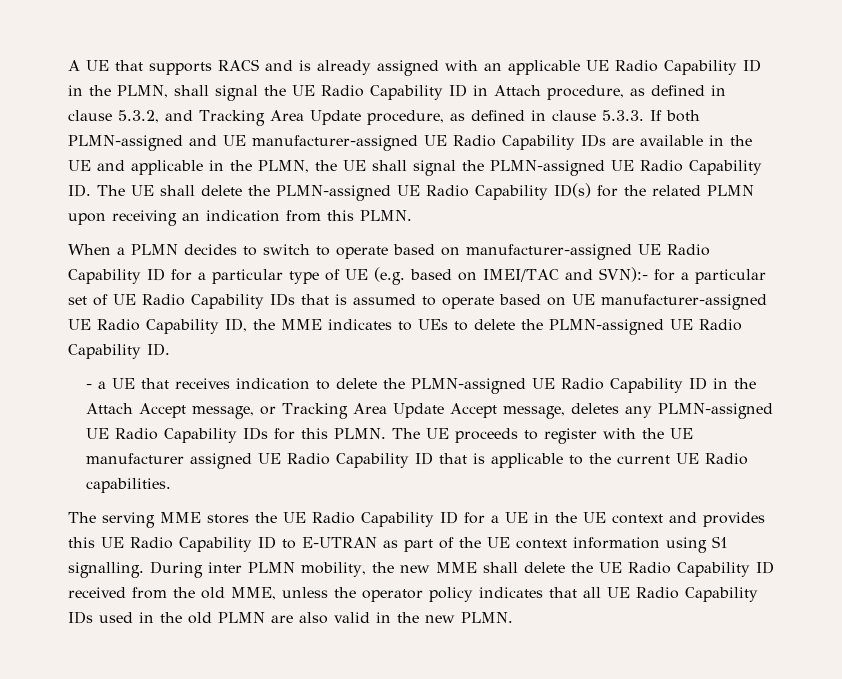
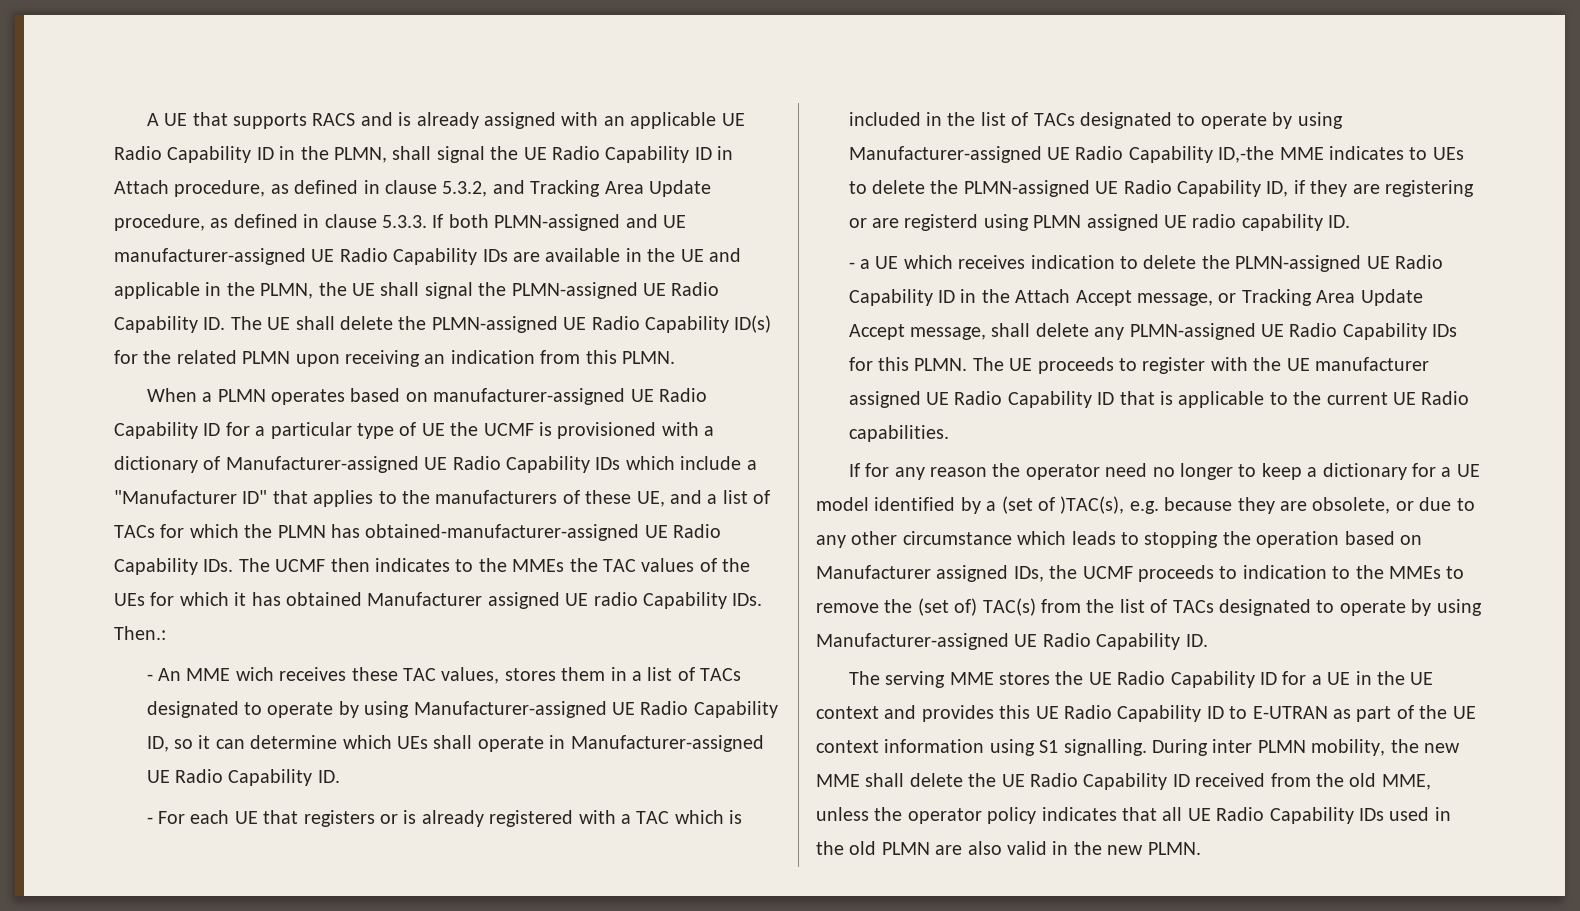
[184,244,388,259] decides to switch to operate -> [270,389,345,405] operates
[374,267,766,285] [68,293,767,310] [68,318,275,334] (e.g. based on IMEI/TAC and SVN):- for a particular set of UE Radio Capability IDs that is assumed to operate based on UE manufacturer-assigned UE Radio Capability ID, the -> [450,422,715,439] [114,456,757,473] [114,490,771,507] [114,524,722,541] [114,558,751,575] [114,592,763,609] [114,626,166,640] [146,667,742,684] [146,701,778,718] [146,735,764,752] [146,769,340,786] [146,810,743,827] [848,112,1343,129] [848,146,1275,163] the UCMF is provisioned with a dictionary of Manufacturer-assigned UE Radio Capability IDs which include a "Manufacturer ID" that applies to the manufacturers of these UE, and a list of TACs for which the PLMN has obtained-manufacturer-assigned UE Radio Capability IDs. The UCMF then indicates to the MMEs the TAC values of the UEs for which it has obtained Manufacturer assigned UE radio Capability IDs. Then.: // - An MME wich receives these TAC values, stores them in a list of TACs designated to operate by using Manufacturer-assigned UE Radio Capability ID, so it can determine which UEs shall operate in Manufacturer-assigned UE Radio Capability ID. // - For each UE that registers or is already registered with a TAC which is included in the list of TACs designated to operate by using Manufacturer-assigned UE Radio Capability ID,-the
(141, 351) none -> [1266,180,1474,197] [848,214,1323,231] ID, if they are registering or are registerd using PLMN assigned UE radio capability
[141,378,170,389] that -> [903,255,953,269] which
[571,403,620,414] deletes -> [991,323,1089,337] shall delete
(172, 485) none -> [848,463,1480,480] [816,496,1475,514] [816,531,1422,548] [816,565,1465,582] [816,598,1482,616] [816,633,1208,650] // If for any reason the operator need no longer to keep a dictionary for a UE model identified by a (set of )TAC(s), e.g. because they are obsolete, or due to any other circumstance which leads to stopping the operation based on Manufacturer assigned IDs, the UCMF proceeds to indication to the MMEs to remove the (set of) TAC(s) from the list of TACs designated to operate by using Manufacturer-assigned UE Radio Capability ID.

